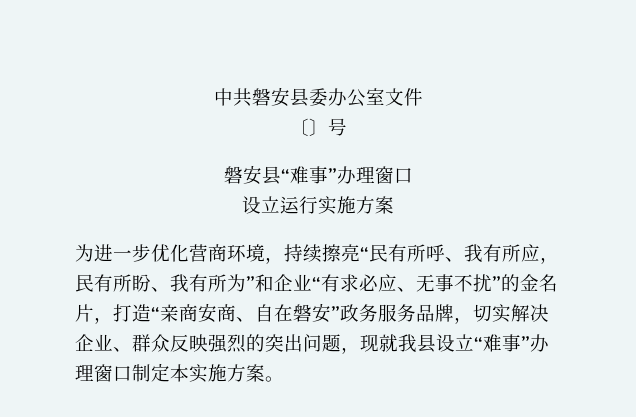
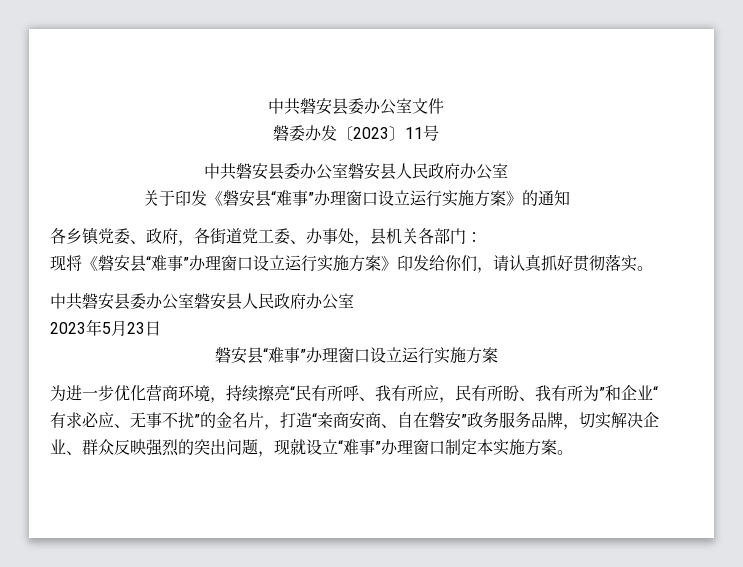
[289,118,347,136] [223,165,413,185] 〔〕号 // 磐安县“难事”办理窗口 // -> [273,125,439,142] [204,163,508,180] [142,190,570,207] [50,227,482,246] [50,254,653,273] [50,293,354,310] [50,319,161,336] [214,347,370,364] 磐委办发〔2023〕11号 // 中共磐安县委办公室磐安县人民政府办公室 // 关于印发《磐安县“难事”办理窗口设立运行实施方案》的通知 // 各乡镇党委、政府，各街道党工委、办事处，县机关各部门： // 现将《磐安县“难事”办理窗口设立运行实施方案》印发给你们，请认真抓好贯彻落实。 // 中共磐安县委办公室磐安县人民政府办公室 // 2023年5月23日 // 磐安县“难事”办理窗口
[398,334,436,353] 我县 -> (306, 447) none

